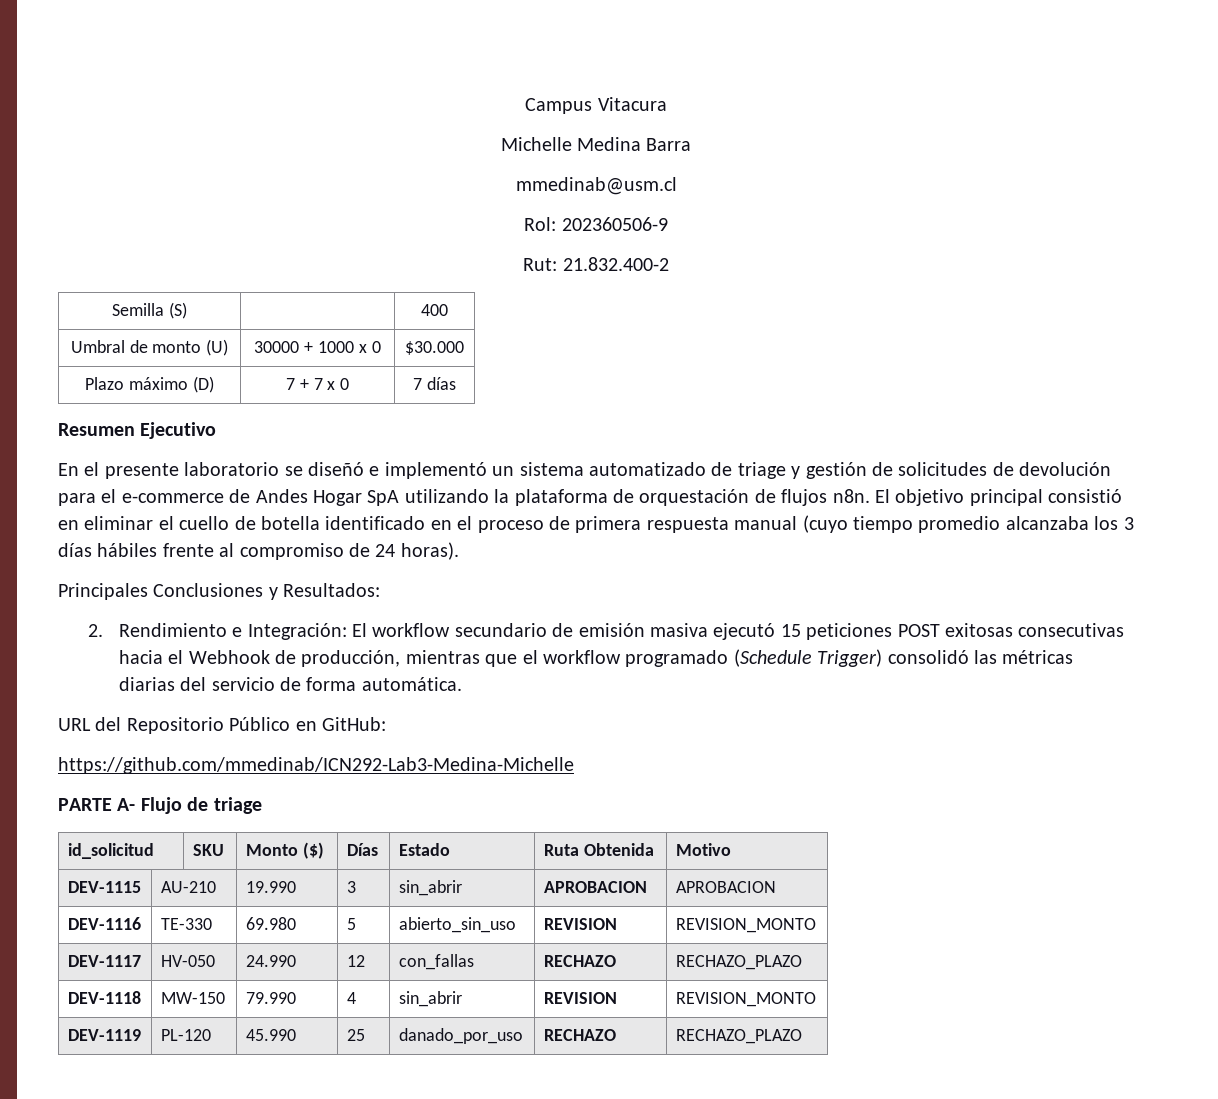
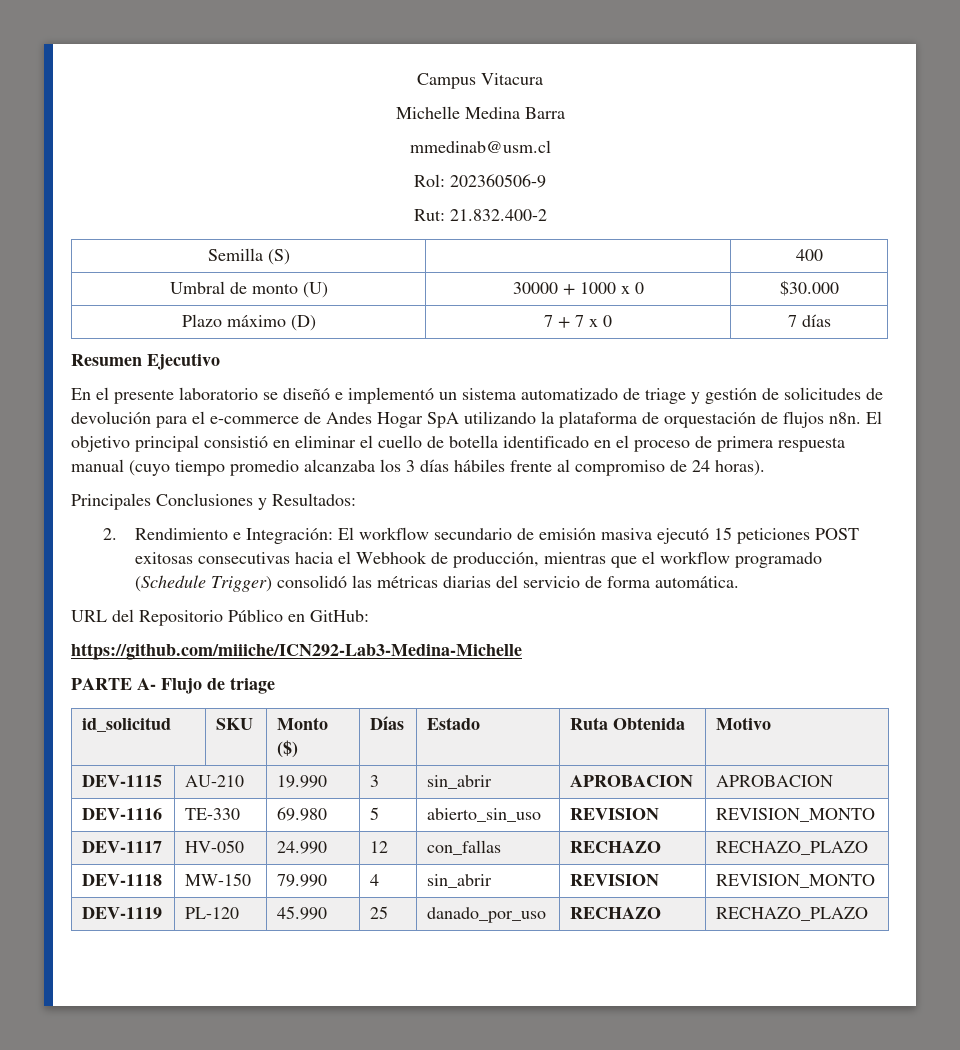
[58,757,574,774] https://github.com/mmedinab/ICN292-Lab3-Medina-Michelle -> [71,643,522,660] https://github.com/miiiche/ICN292-Lab3-Medina-Michelle

